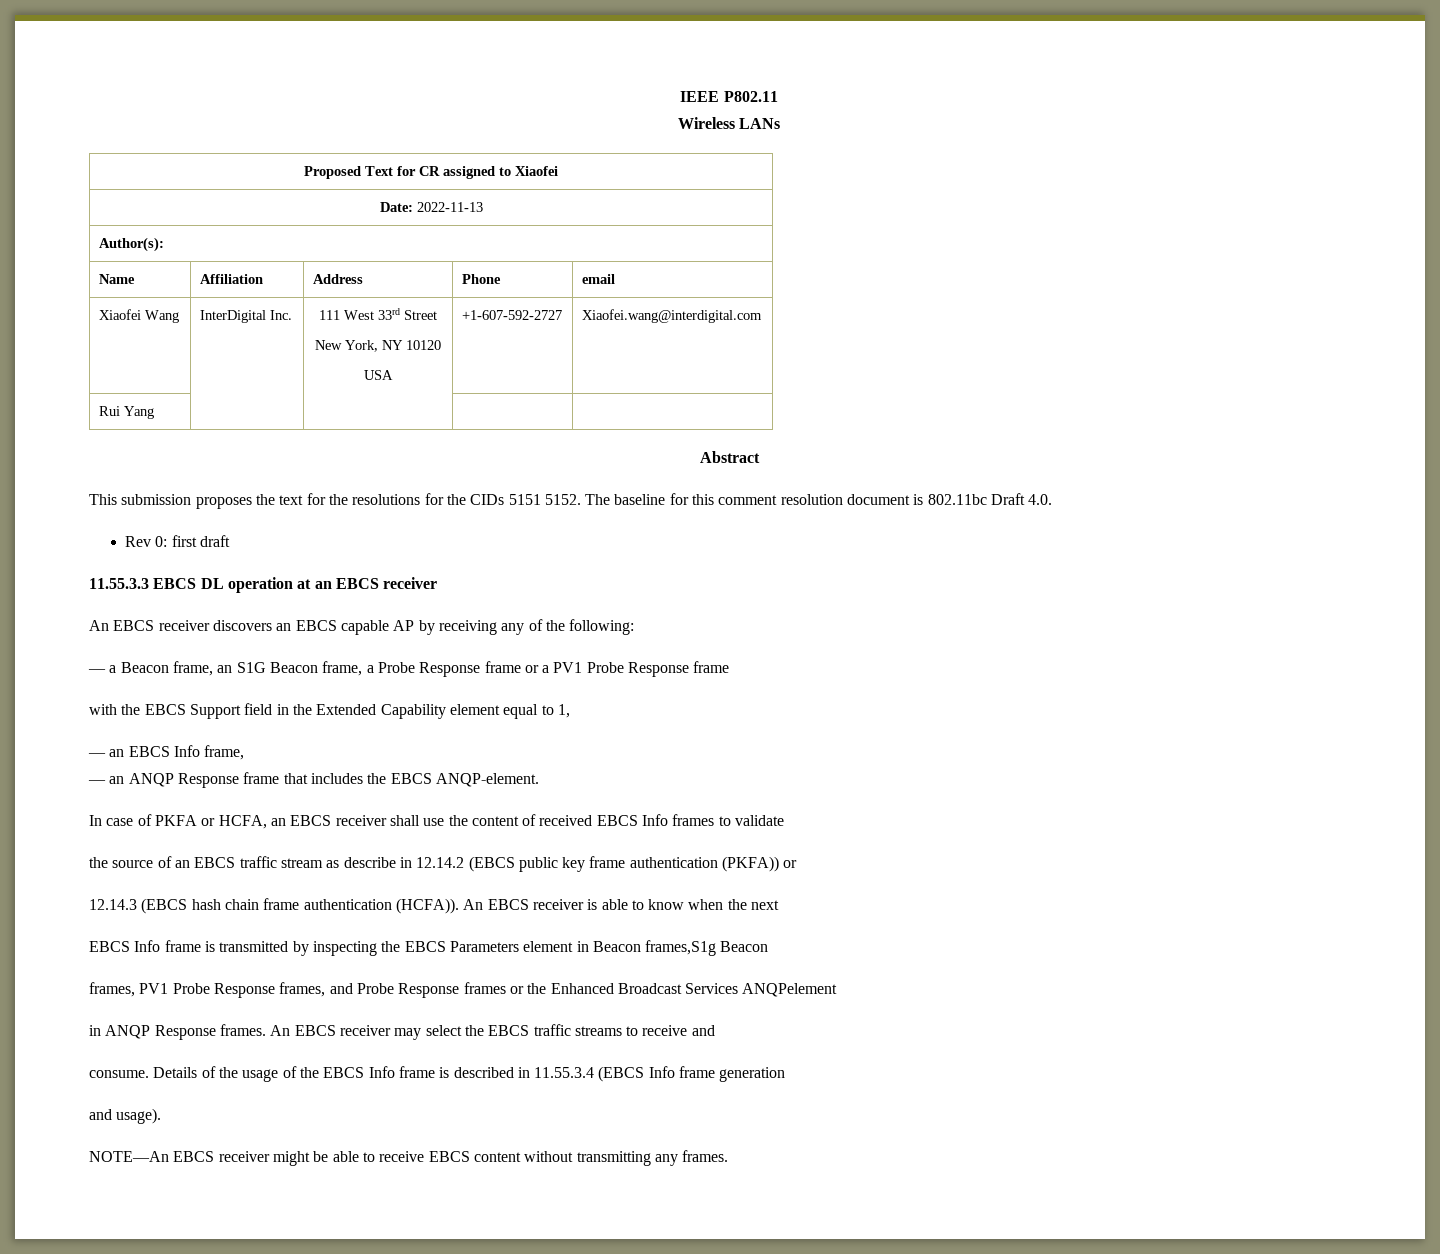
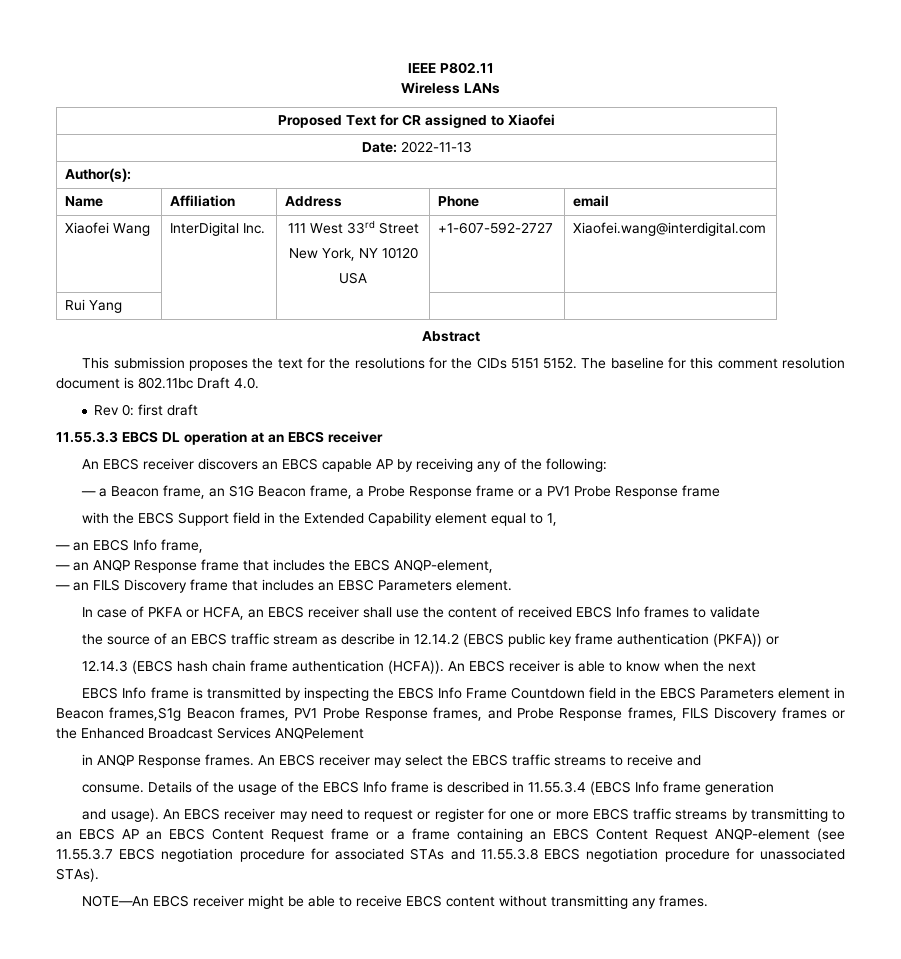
[435,773,539,787] ANQP-element. -> [394,559,493,573] [55,579,512,593] ANQP-element, // — an FILS Discovery frame that includes an EBSC Parameters element.
(446, 946) none -> [437,687,696,699] Info Frame Countdown field in the EBCS
(769, 946) // -> (235, 713) none
(460, 990) none -> [627,707,778,721] frames, FILS Discovery
(162, 1116) none -> [162,808,845,822] [56,828,845,842] [56,848,846,862] [56,868,99,882] An EBCS receiver may need to request or register for one or more EBCS traffic streams by transmitting to an EBCS AP an EBCS Content Request frame or a frame containing an EBCS Content Request ANQP-element (see 11.55.3.7 EBCS negotiation procedure for associated STAs and 11.55.3.8 EBCS negotiation procedure for unassociated STAs).

